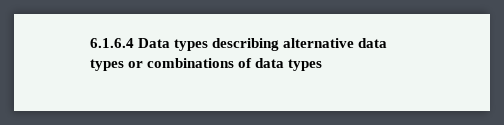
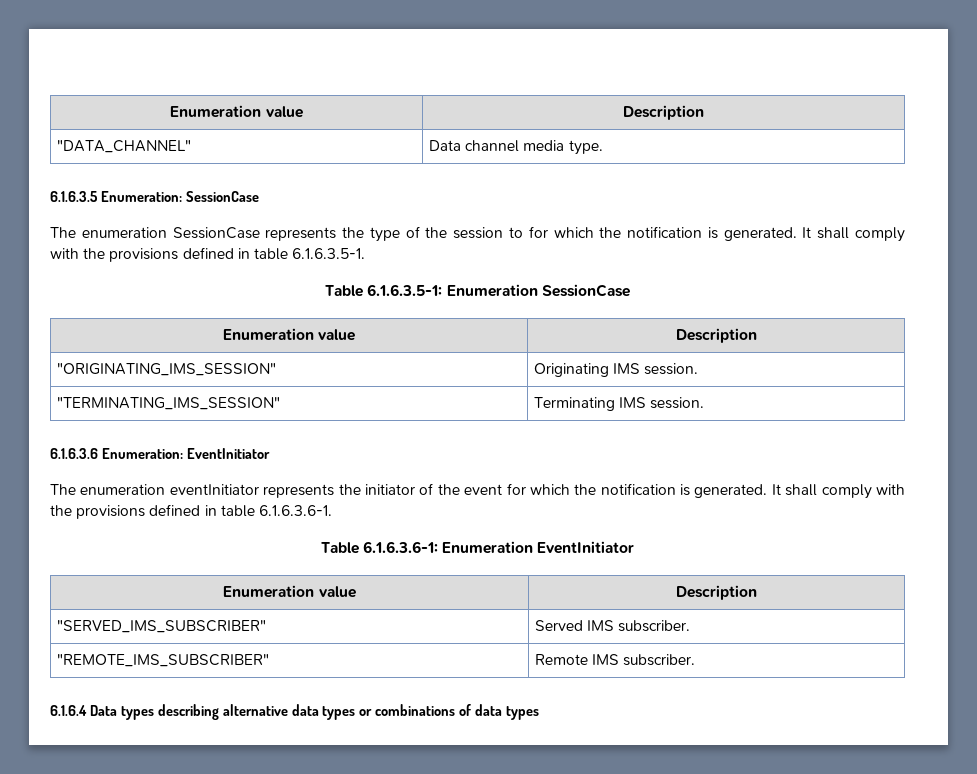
(90, 43) none -> [170,105,303,118] [623,105,704,120] [57,140,192,153] [429,140,603,155] [50,191,259,202] [50,226,906,242] [50,247,366,262] [325,284,630,297] [222,328,356,341] [675,328,757,343] [57,363,277,376] [534,363,699,377] [57,397,281,410] [534,397,705,411] [50,448,270,459] [50,483,906,499] [50,504,332,519] [320,541,635,554] [223,585,356,598] [676,585,757,600] [57,620,267,633] [535,620,691,632] [57,654,270,667] [535,654,696,666] Enumeration value | Description // "DATA_CHANNEL" | Data channel media type. // 6.1.6.3.5 Enumeration: SessionCase // The enumeration SessionCase represents the type of the session to for which the notification is generated. It shall comply with the provisions defined in table 6.1.6.3.5-1. // Table 6.1.6.3.5-1: Enumeration SessionCase // Enumeration value | Description // "ORIGINATING_IMS_SESSION" | Originating IMS session. // "TERMINATING_IMS_SESSION" | Terminating IMS session. // 6.1.6.3.6 Enumeration: EventInitiator // The enumeration eventInitiator represents the initiator of the event for which the notification is generated. It shall comply with the provisions defined in table 6.1.6.3.6-1. // Table 6.1.6.3.6-1: Enumeration EventInitiator // Enumeration value | Description // "SERVED_IMS_SUBSCRIBER" | Served IMS subscriber. // "REMOTE_IMS_SUBSCRIBER" | Remote IMS subscriber. //

